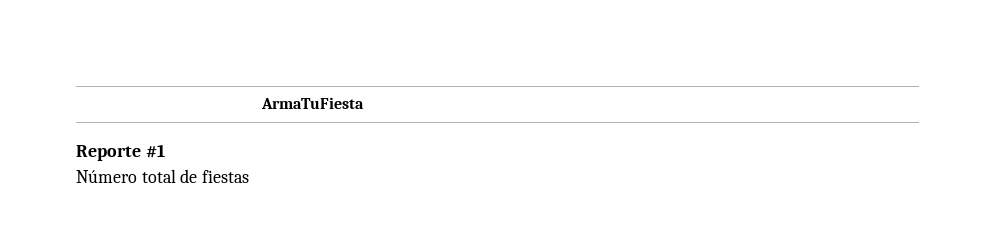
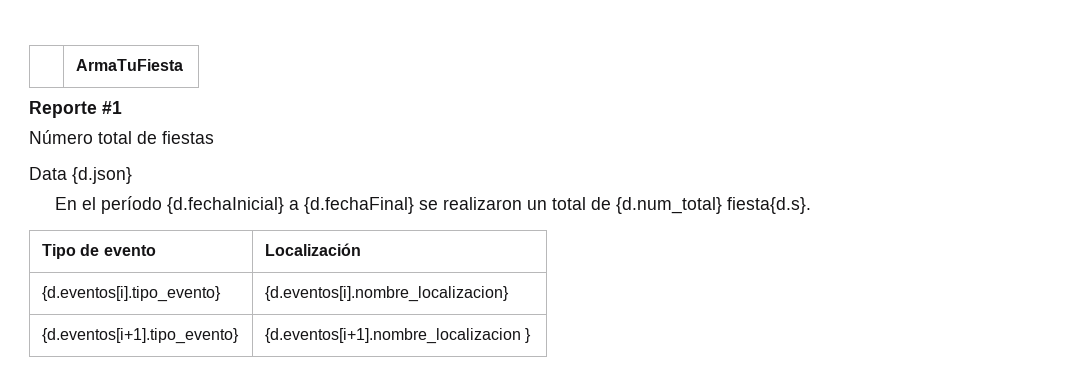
(250, 176) none -> [29,167,132,184] [55,196,812,214] [42,244,156,259] [265,243,362,256] [42,286,222,302] [265,286,510,302] [42,328,240,344] [265,328,532,344] // Data {d.json} // En el período {d.fechaInicial} a {d.fechaFinal} se realizaron un total de {d.num_total} fiesta{d.s}. // Tipo de evento | Localización // {d.eventos[i].tipo_evento} | {d.eventos[i].nombre_localizacion} // {d.eventos[i+1].tipo_evento} | {d.eventos[i+1].nombre_localizacion }

